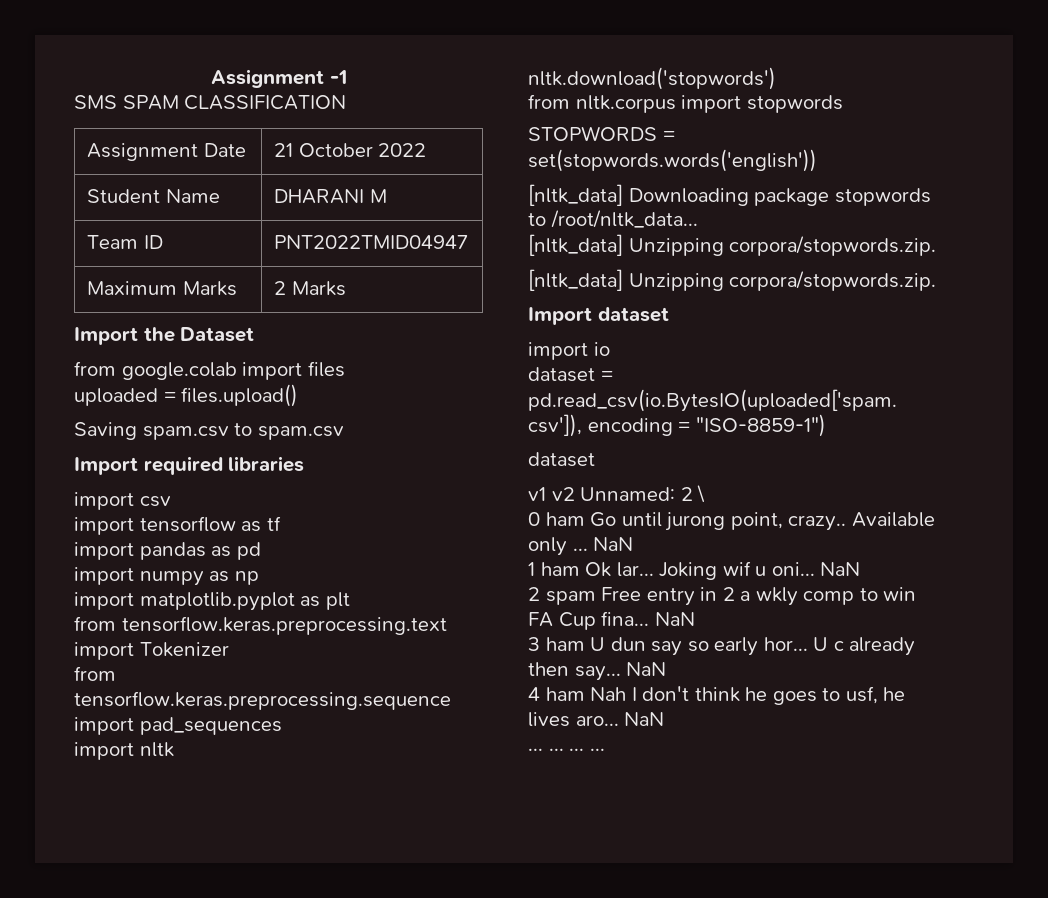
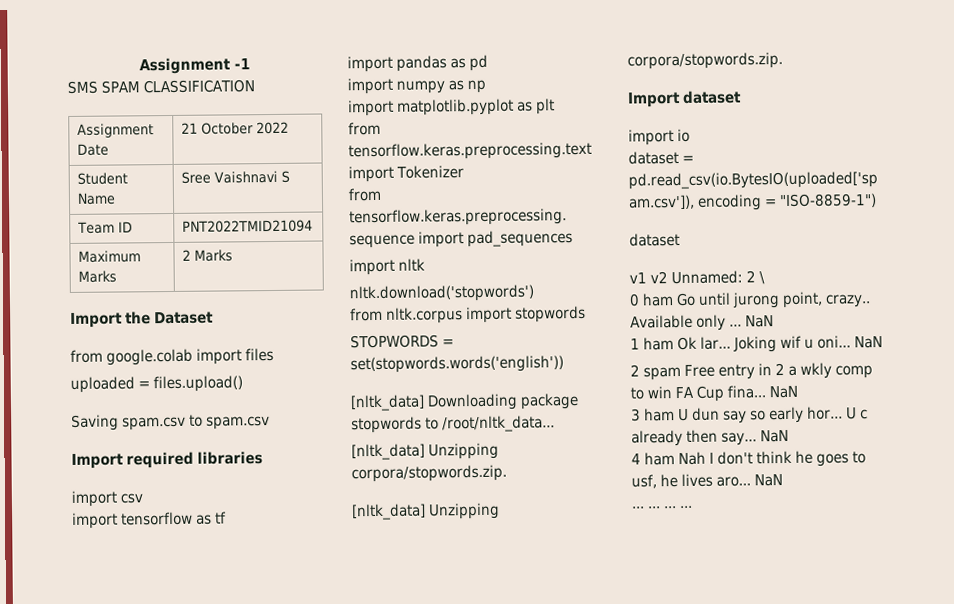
[274,189,387,204] DHARANI M -> [180,170,290,184] Sree Vaishnavi S
[274,235,469,249] PNT2022TMID04947 -> [181,219,313,233] PNT2022TMID21094

